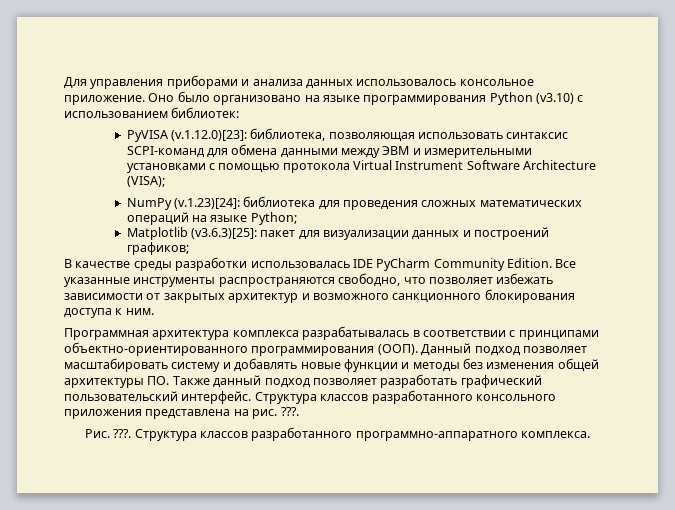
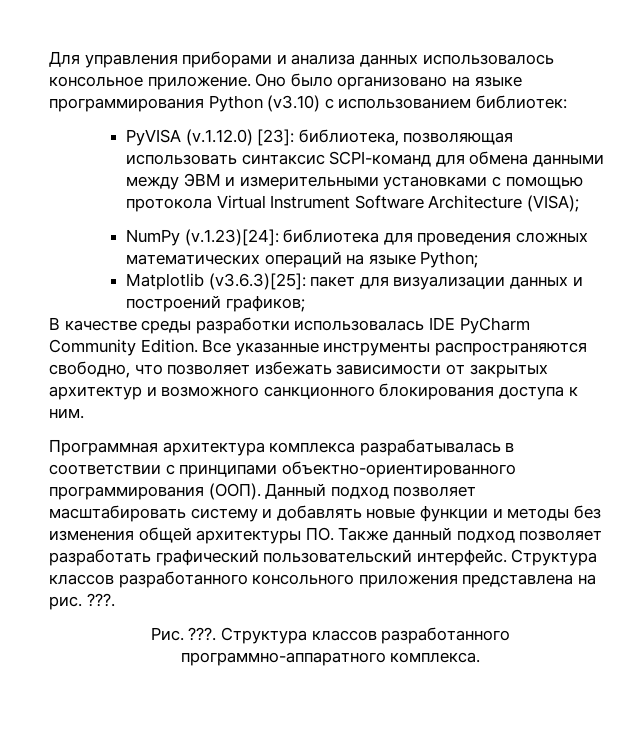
[170,130,247,141] (v.1.12.0)[23]: -> [185,129,295,146] (v.1.12.0) [23]:

